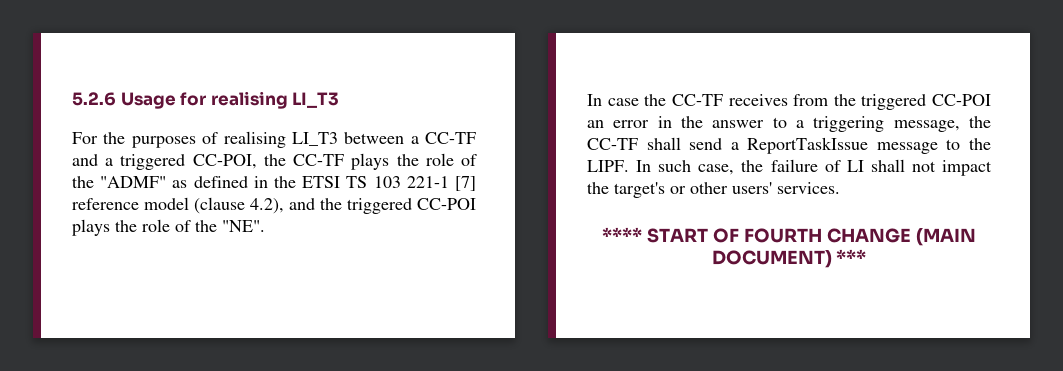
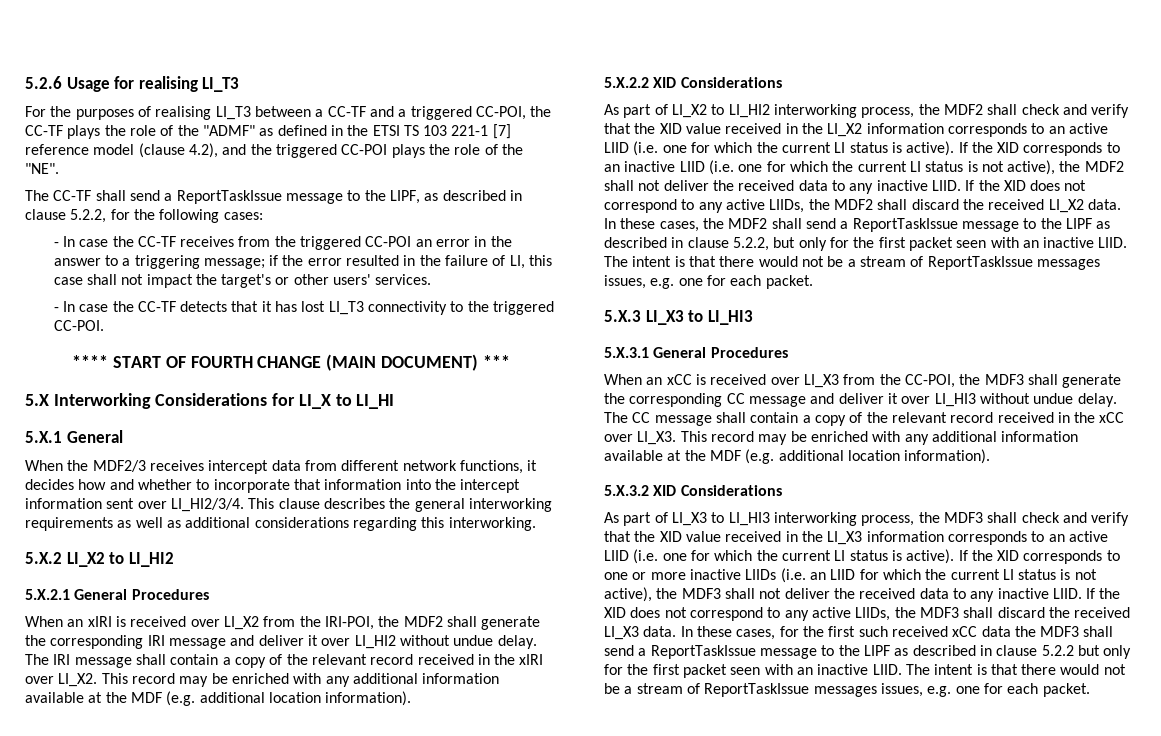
(265, 226) none -> [25,190,522,204] [25,209,263,223] [53,242,59,247] The CC-TF shall send a ReportTaskIssue message to the LIPF, as described in clause 5.2.2, for the following cases: // -
[893,116,991,132] [587,137,991,154] [587,159,864,175] message, the CC-TF shall send a ReportTaskIssue message to the LIPF. In such case, the failure of LI -> [203,255,553,269] [53,277,83,285] message; if the error resulted in the failure of LI, this case
(840, 188) none -> [53,301,555,315] [53,320,104,331] // - In case the CC-TF detects that it has lost LI_T3 connectivity to the triggered CC-POI.
(867, 256) none -> [25,393,395,409] [25,430,123,443] [25,460,538,474] [25,479,521,493] [25,498,552,512] [25,517,536,531] [25,552,174,567] [25,589,209,600] [25,616,541,630] [25,635,537,649] [25,654,544,668] [25,673,500,687] [25,691,412,706] [604,77,782,88] [604,104,1130,118] [604,123,1108,137] [604,141,1120,156] [604,160,1124,175] [604,180,1087,194] [604,199,1121,213] [604,218,1111,232] [604,237,1128,251] [604,256,1100,270] [604,275,813,289] [604,310,753,325] [604,347,788,358] [604,374,1122,388] [604,393,1117,407] [604,412,1125,426] [604,431,1079,445] [604,449,991,464] [604,485,782,496] [604,512,1130,526] [604,531,1108,545] [604,549,1120,564] [604,568,1097,583] [604,587,1121,602] [604,607,1131,621] [604,626,1114,640] [604,645,1132,659] [604,664,1126,678] [604,683,1090,697] // 5.X Interworking Considerations for LI_X to LI_HI // 5.X.1 General // When the MDF2/3 receives intercept data from different network functions, it decides how and whether to incorporate that information into the intercept information sent over LI_HI2/3/4. This clause describes the general interworking requirements as well as additional considerations regarding this interworking. // 5.X.2 LI_X2 to LI_HI2 // 5.X.2.1 General Procedures // When an xIRI is received over LI_X2 from the IRI-POI, the MDF2 shall generate the corresponding IRI message and deliver it over LI_HI2 without undue delay. The IRI message shall contain a copy of the relevant record received in the xIRI over LI_X2. This record may be enriched with any additional information available at the MDF (e.g. additional location information). // 5.X.2.2 XID Considerations // As part of LI_X2 to LI_HI2 interworking process, the MDF2 shall check and verify that the XID value received in the LI_X2 information corresponds to an active LIID (i.e. one for which the current LI status is active). If the XID corresponds to an inactive LIID (i.e. one for which the current LI status is not active), the MDF2 shall not deliver the received data to any inactive LIID. If the XID does not correspond to any active LIIDs, the MDF2 shall discard the received LI_X2 data. In these cases, the MDF2 shall send a ReportTaskIssue message to the LIPF as described in clause 5.2.2, but only for the first packet seen with an inactive LIID. The intent is that there would not be a stream of ReportTaskIssue messages issues, e.g. one for each packet. // 5.X.3 LI_X3 to LI_HI3 // 5.X.3.1 General Procedures // When an xCC is received over LI_X3 from the CC-POI, the MDF3 shall generate the corresponding CC message and deliver it over LI_HI3 without undue delay. The CC message shall contain a copy of the relevant record received in the xCC over LI_X3. This record may be enriched with any additional information available at the MDF (e.g. additional location information). // 5.X.3.2 XID Considerations // As part of LI_X3 to LI_HI3 interworking process, the MDF3 shall check and verify that the XID value received in the LI_X3 information corresponds to an active LIID (i.e. one for which the current LI status is active). If the XID corresponds to one or more inactive LIIDs (i.e. an LIID for which the current LI status is not active), the MDF3 shall not deliver the received data to any inactive LIID. If the XID does not correspond to any active LIIDs, the MDF3 shall discard the received LI_X3 data. In these cases, for the first such received xCC data the MDF3 shall send a ReportTaskIssue message to the LIPF as described in clause 5.2.2 but only for the first packet seen with an inactive LIID. The intent is that there would not be a stream of ReportTaskIssue messages issues, e.g. one for each packet.

